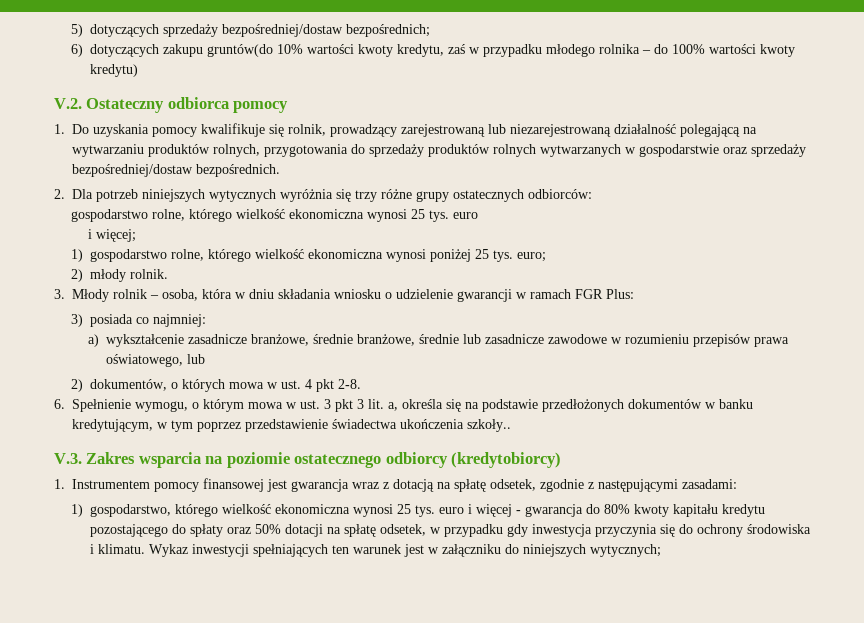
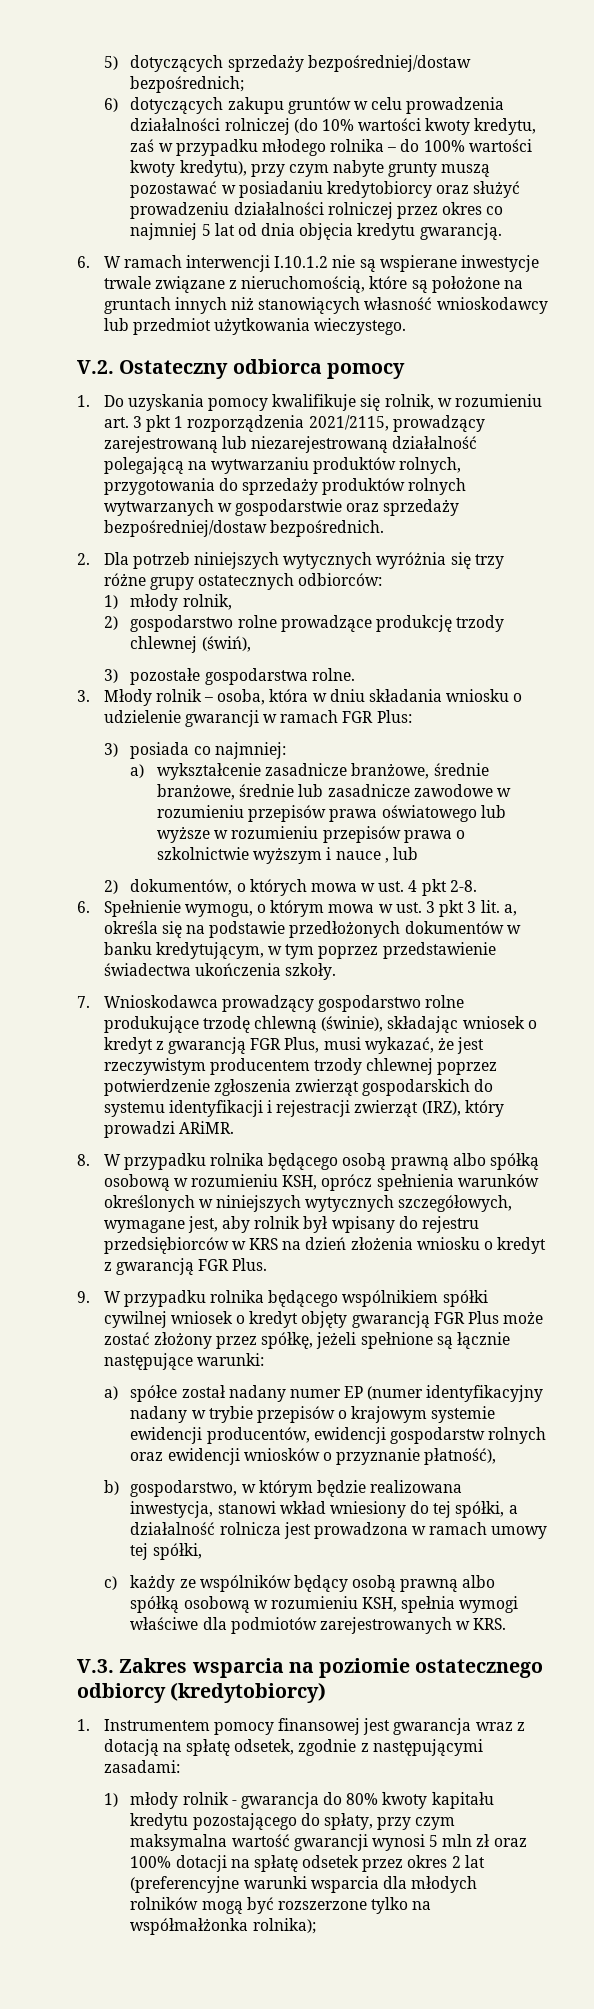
[207,44,274,57] gruntów(do -> [287,97,505,114] [130,118,318,135] gruntów w celu prowadzenia działalności rolniczej (do
[90,64,139,77] kredytu) -> [179,160,491,177] [130,181,521,198] [130,202,504,219] [130,223,502,240] [77,255,539,272] [103,276,523,293] [103,297,548,314] [103,318,407,335] kredytu), przy czym nabyte grunty muszą pozostawać w posiadaniu kredytobiorcy oraz służyć prowadzeniu działalności rolniczej przez okres co najmniej 5 lat od dnia objęcia kredytu gwarancją. // 6. W ramach interwencji I.10.1.2 nie są wspierane inwestycje trwale związane z nieruchomością, które są położone na gruntach innych niż stanowiących własność wnioskodawcy lub przedmiot użytkowania wieczystego.
(326, 130) none -> [437,394,542,407] [103,415,389,432] w rozumieniu art. 3 pkt 1 rozporządzenia 2021/2115,
[71,209,479,222] [88,229,137,242] [71,249,547,262] [71,269,169,282] gospodarstwo rolne, którego wielkość ekonomiczna wynosi 25 tys. euro // i więcej; // 1) gospodarstwo rolne, którego wielkość ekonomiczna wynosi poniżej 25 tys. euro; // 2) młody rolnik. -> [103,594,232,611] [103,615,505,632] [130,636,251,653] [103,668,355,685] 1) młody rolnik, // 2) gospodarstwo rolne prowadzące produkcję trzody chlewnej (świń), // 3) pozostałe gospodarstwa rolne.
[106,354,184,367] oświatowego, -> [381,805,506,822] [156,826,465,843] [156,847,389,864] oświatowego lub wyższe w rozumieniu przepisów prawa o szkolnictwie wyższym i nauce ,
[467,419,511,432] szkoły.. -> [285,963,337,980] [77,995,465,1012] [103,1016,537,1033] [103,1037,485,1054] [103,1058,498,1075] [103,1079,494,1096] [103,1100,504,1117] [103,1121,234,1138] [77,1153,539,1170] [103,1174,539,1191] [103,1195,513,1212] [103,1216,479,1233] [103,1237,547,1254] [103,1258,268,1275] [77,1290,488,1307] [103,1311,544,1328] [103,1332,510,1349] [103,1353,264,1370] [103,1385,544,1402] [130,1406,496,1423] [130,1427,547,1444] [130,1448,497,1465] [103,1480,463,1497] [130,1501,518,1518] [130,1522,548,1539] [130,1543,202,1560] [103,1575,496,1592] [130,1596,519,1613] [130,1617,507,1634] szkoły. // 7. Wnioskodawca prowadzący gospodarstwo rolne produkujące trzodę chlewną (świnie), składając wniosek o kredyt z gwarancją FGR Plus, musi wykazać, że jest rzeczywistym producentem trzody chlewnej poprzez potwierdzenie zgłoszenia zwierząt gospodarskich do systemu identyfikacji i rejestracji zwierząt (IRZ), który prowadzi ARiMR. // 8. W przypadku rolnika będącego osobą prawną albo spółką osobową w rozumieniu KSH, oprócz spełnienia warunków określonych w niniejszych wytycznych szczegółowych, wymagane jest, aby rolnik był wpisany do rejestru przedsiębiorców w KRS na dzień złożenia wniosku o kredyt z gwarancją FGR Plus. // 9. W przypadku rolnika będącego wspólnikiem spółki cywilnej wniosek o kredyt objęty gwarancją FGR Plus może zostać złożony przez spółkę, jeżeli spełnione są łącznie następujące warunki: // a) spółce został nadany numer EP (numer identyfikacyjny nadany w trybie przepisów o krajowym systemie ewidencji producentów, ewidencji gospodarstw rolnych oraz ewidencji wniosków o przyznanie płatność), // b) gospodarstwo, w którym będzie realizowana inwestycja, stanowi wkład wniesiony do tej spółki, a działalność rolnicza jest prowadzona w ramach umowy tej spółki, // c) każdy ze wspólników będący osobą prawną albo spółką osobową w rozumieniu KSH, spełnia wymogi właściwe dla podmiotów zarejestrowanych w KRS.
[90,504,513,517] gospodarstwo, którego wielkość ekonomiczna wynosi 25 tys. euro i więcej -> [130,1792,229,1809] młody rolnik
[190,524,812,537] [90,544,662,557] spłaty oraz 50% dotacji na spłatę odsetek, w przypadku gdy inwestycja przyczynia się do ochrony środowiska i klimatu. Wykaz inwestycji spełniających ten warunek jest w załączniku do niniejszych wytycznych; -> [323,1813,456,1830] [130,1834,527,1851] [130,1855,485,1872] [130,1876,478,1893] [130,1897,432,1914] [130,1918,316,1935] spłaty, przy czym maksymalna wartość gwarancji wynosi 5 mln zł oraz 100% dotacji na spłatę odsetek przez okres 2 lat (preferencyjne warunki wsparcia dla młodych rolników mogą być rozszerzone tylko na współmałżonka rolnika);

